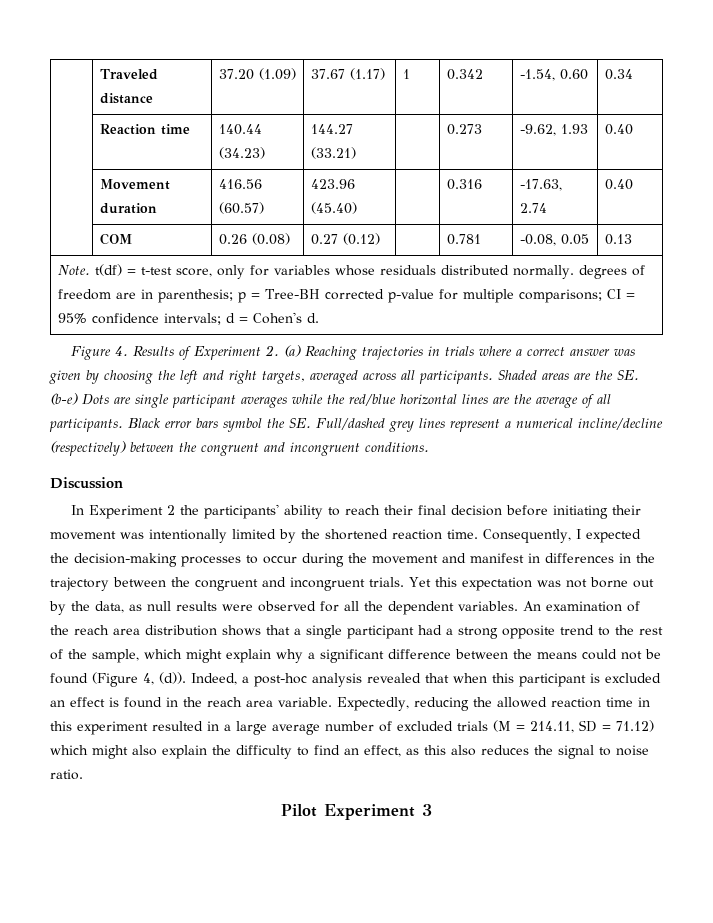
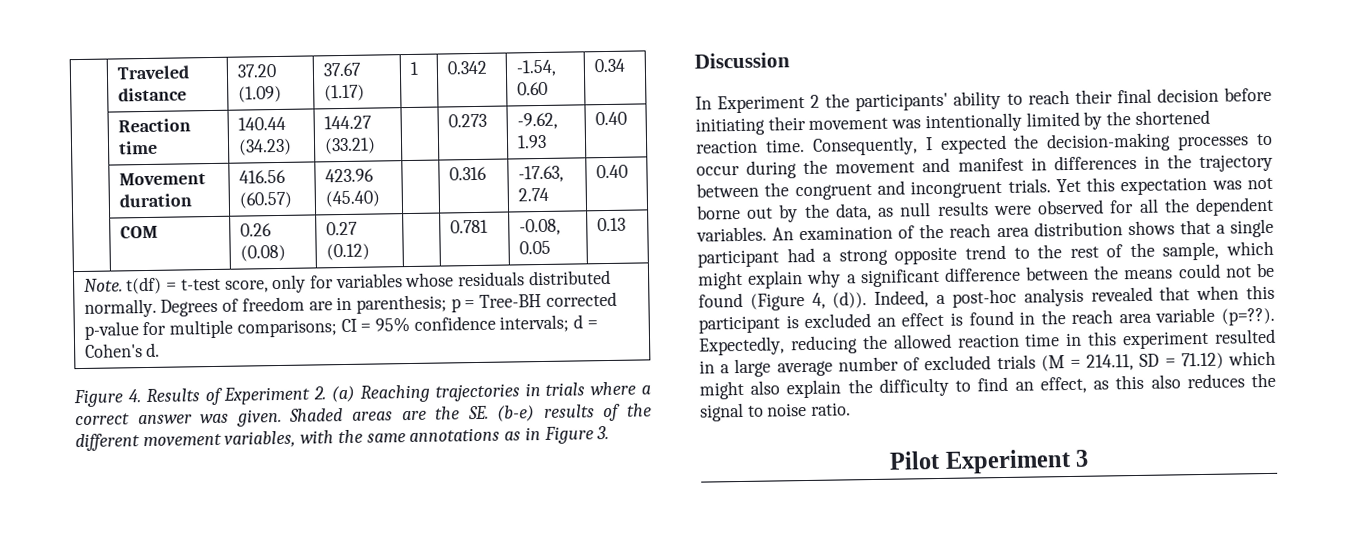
[578,265,627,279] degrees -> [160,298,219,317] Degrees
[49,370,493,384] given by choosing the left and right targets, averaged across all participants. -> [236,408,282,427] given.
[82,394,611,408] [49,418,663,432] [50,441,429,456] Dots are single participant averages while the red/blue horizontal lines are the average of all participants. Black error bars symbol the SE. Full/dashed grey lines represent a numerical incline/decline (respectively) between the congruent and incongruent conditions. -> [543,403,652,422] [75,425,610,452] results of the different movement variables, with the same annotations as in Figure 3.
[278,697,332,707] variable. -> [1155,307,1275,326] variable (p=??).

